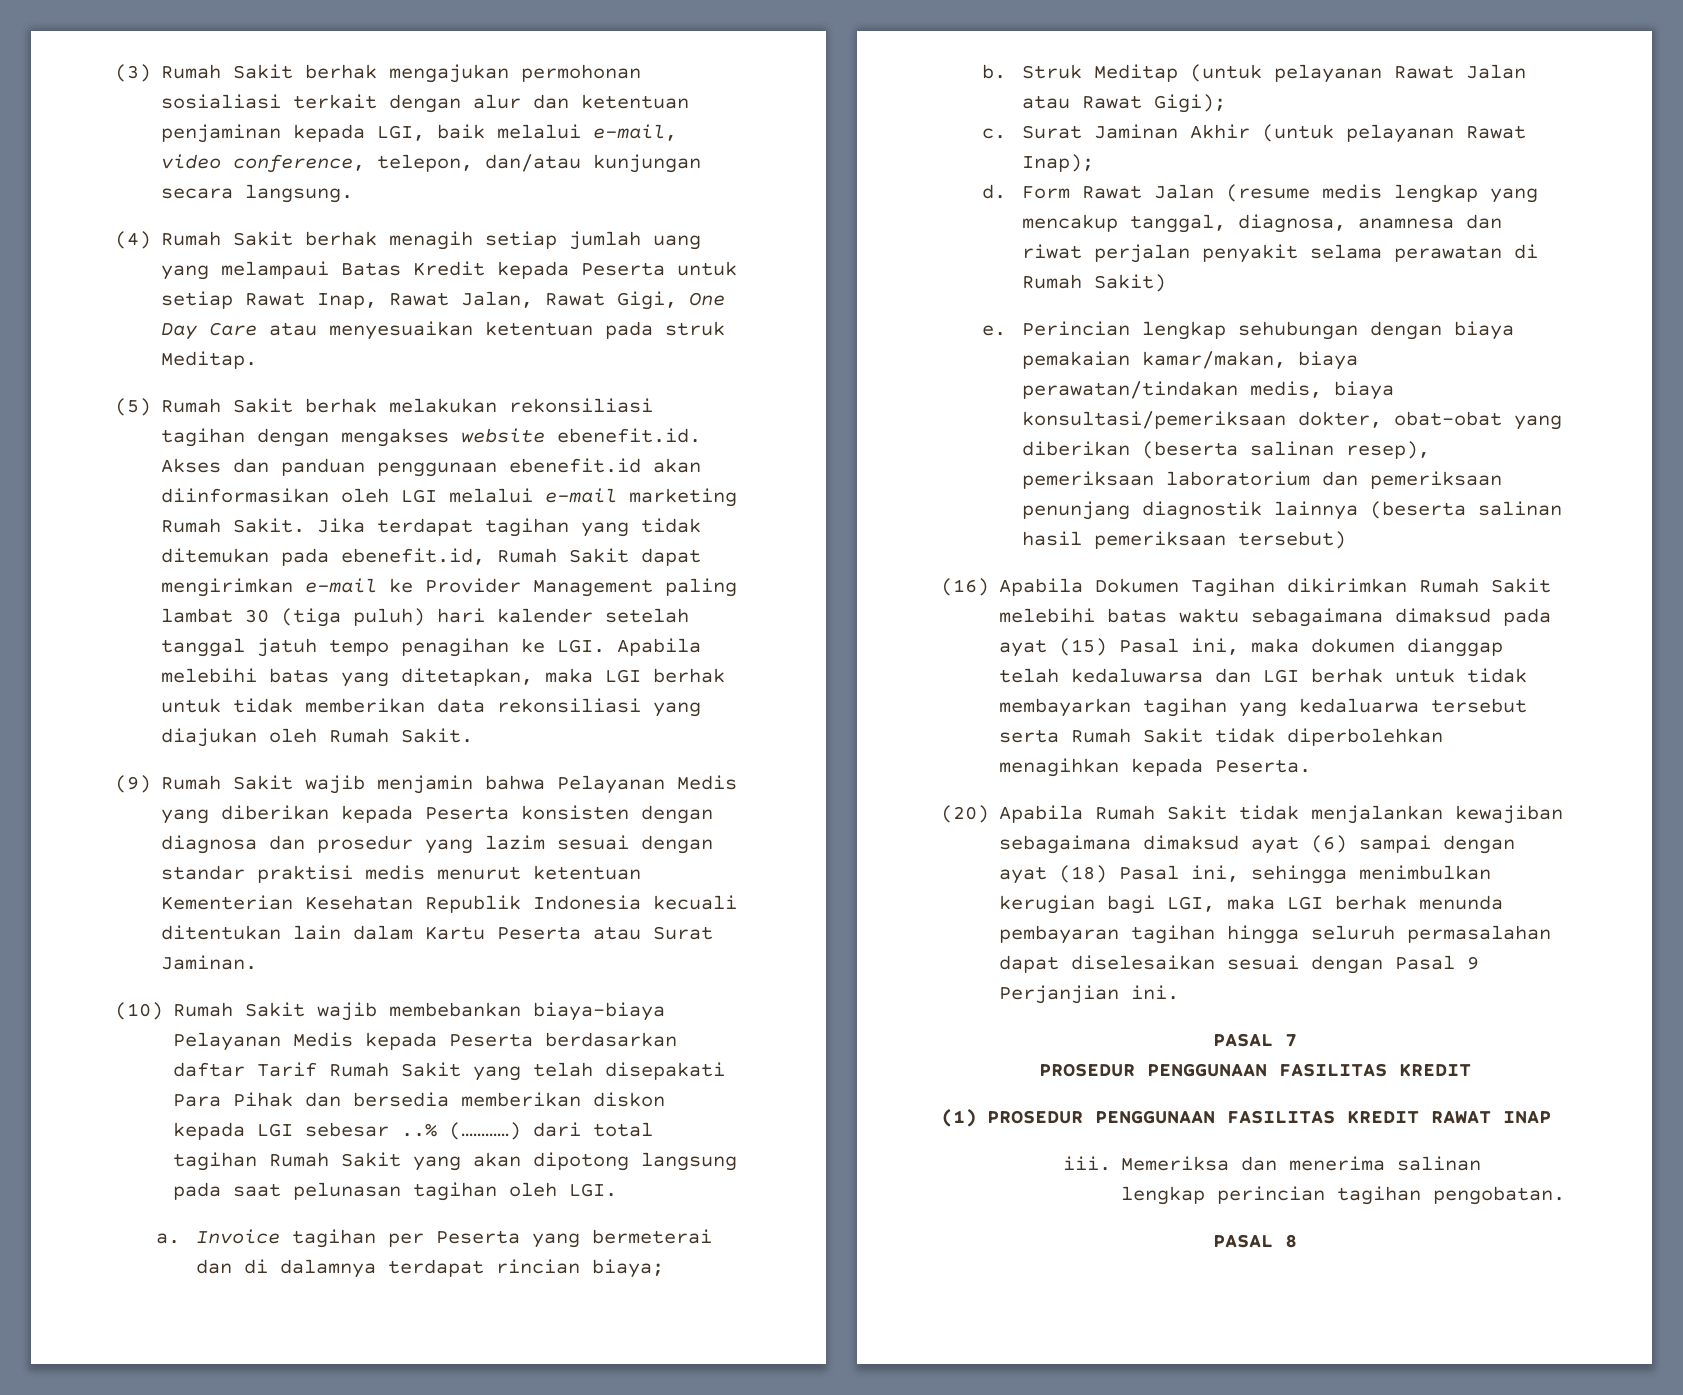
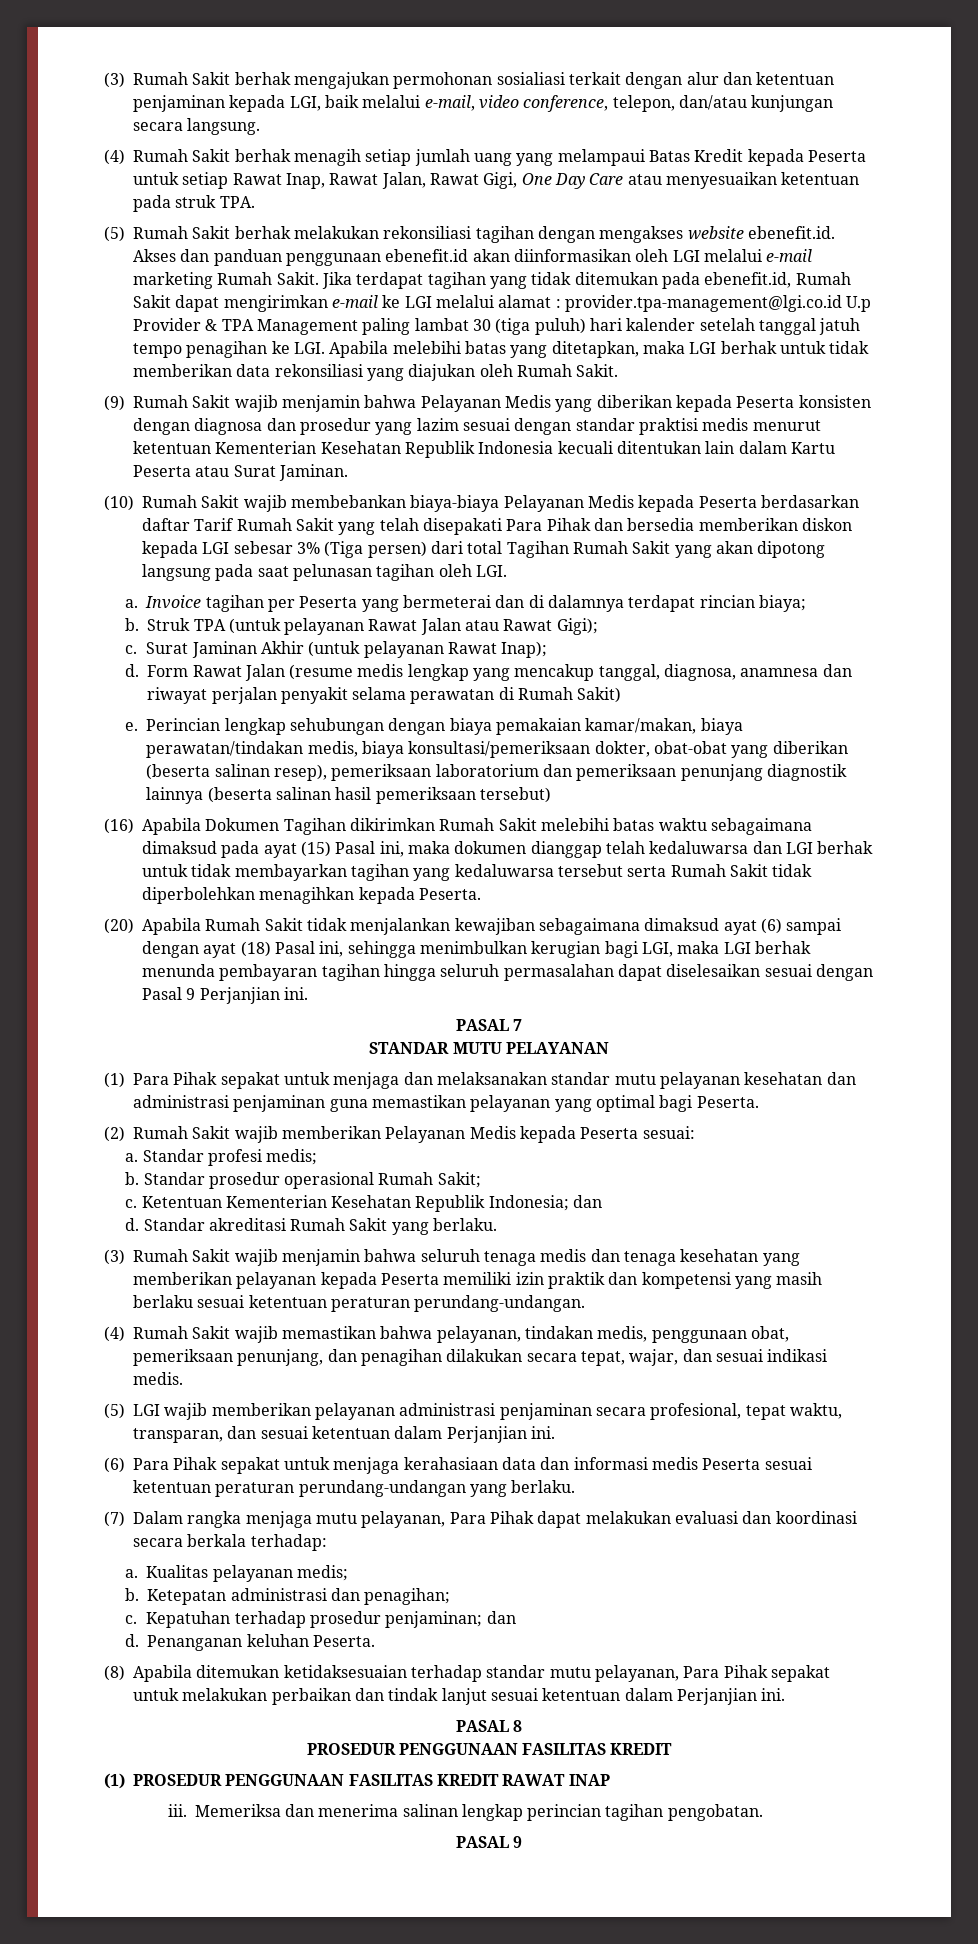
[161,351,258,369] Meditap. -> [219,196,255,208] TPA.
[425,578,522,593] Provider -> [404,295,872,312] [133,318,254,331] LGI melalui alamat : provider.tpa-management@lgi.co.id U.p Provider & TPA
[401,1122,522,1140] ..% (…………) -> [296,541,427,558] 3% (Tiga persen)
[173,1152,258,1171] tagihan -> [506,541,569,558] Tagihan
[1094,64,1179,82] Meditap -> [193,619,226,631] TPA
[1022,244,1083,259] riwat -> [147,687,208,704] riwayat
[1299,698,1420,713] kedaluarwa -> [454,864,554,877] kedaluwarsa
(1297, 1040) none -> [369,1042,609,1054] [104,1072,856,1089] [133,1095,759,1112] [104,1126,695,1143] [125,1149,318,1166] [125,1172,481,1189] [125,1195,603,1212] [125,1218,498,1235] [104,1249,800,1266] [133,1272,823,1289] [133,1295,586,1312] [104,1326,789,1343] [133,1349,828,1366] [133,1372,183,1385] [104,1403,842,1420] [133,1426,555,1443] [104,1457,812,1474] [133,1480,576,1497] [104,1511,857,1528] [133,1534,327,1551] [125,1565,349,1582] [125,1588,451,1605] [125,1611,516,1628] [125,1634,375,1651] [104,1665,830,1682] [133,1688,786,1705] [455,1720,523,1732] // STANDAR MUTU PELAYANAN // (1) Para Pihak sepakat untuk menjaga dan melaksanakan standar mutu pelayanan kesehatan dan administrasi penjaminan guna memastikan pelayanan yang optimal bagi Peserta. // (2) Rumah Sakit wajib memberikan Pelayanan Medis kepada Peserta sesuai: // a. Standar profesi medis; // b. Standar prosedur operasional Rumah Sakit; // c. Ketentuan Kementerian Kesehatan Republik Indonesia; dan // d. Standar akreditasi Rumah Sakit yang berlaku. // (3) Rumah Sakit wajib menjamin bahwa seluruh tenaga medis dan tenaga kesehatan yang memberikan pelayanan kepada Peserta memiliki izin praktik dan kompetensi yang masih berlaku sesuai ketentuan peraturan perundang-undangan. // (4) Rumah Sakit wajib memastikan bahwa pelayanan, tindakan medis, penggunaan obat, pemeriksaan penunjang, dan penagihan dilakukan secara tepat, wajar, dan sesuai indikasi medis. // (5) LGI wajib memberikan pelayanan administrasi penjaminan secara profesional, tepat waktu, transparan, dan sesuai ketentuan dalam Perjanjian ini. // (6) Para Pihak sepakat untuk menjaga kerahasiaan data dan informasi medis Peserta sesuai ketentuan peraturan perundang-undangan yang berlaku. // (7) Dalam rangka menjaga mutu pelayanan, Para Pihak dapat melakukan evaluasi dan koordinasi secara berkala terhadap: // a. Kualitas pelayanan medis; // b. Ketepatan administrasi dan penagihan; // c. Kepatuhan terhadap prosedur penjaminan; dan // d. Penanganan keluhan Peserta. // (8) Apabila ditemukan ketidaksesuaian terhadap standar mutu pelayanan, Para Pihak sepakat untuk melakukan perbaikan dan tindak lanjut sesuai ketentuan dalam Perjanjian ini. // PASAL 8
[1284,1234,1297,1248] 8 -> [513,1836,523,1848] 9

